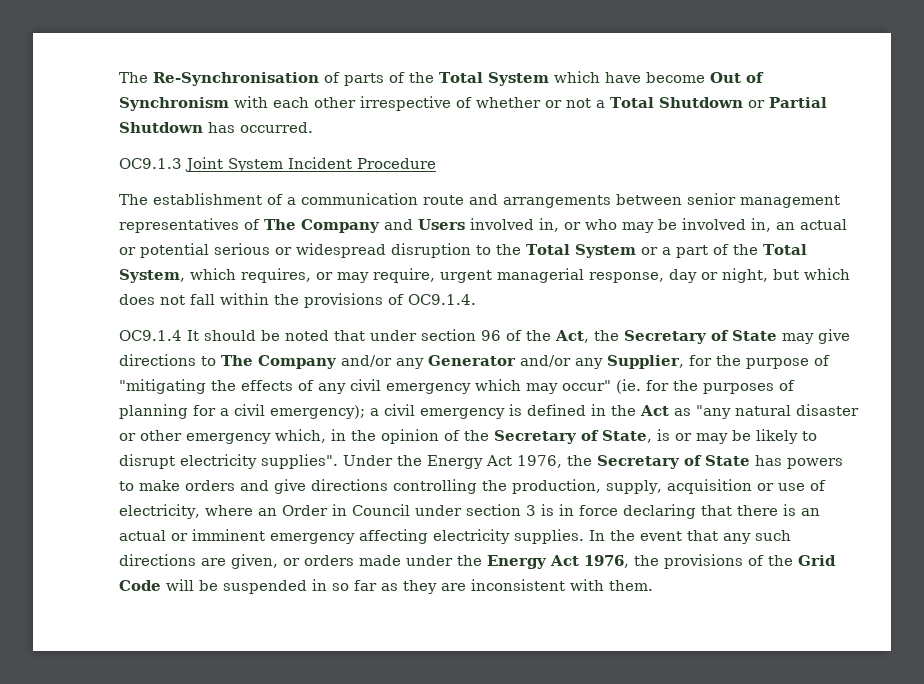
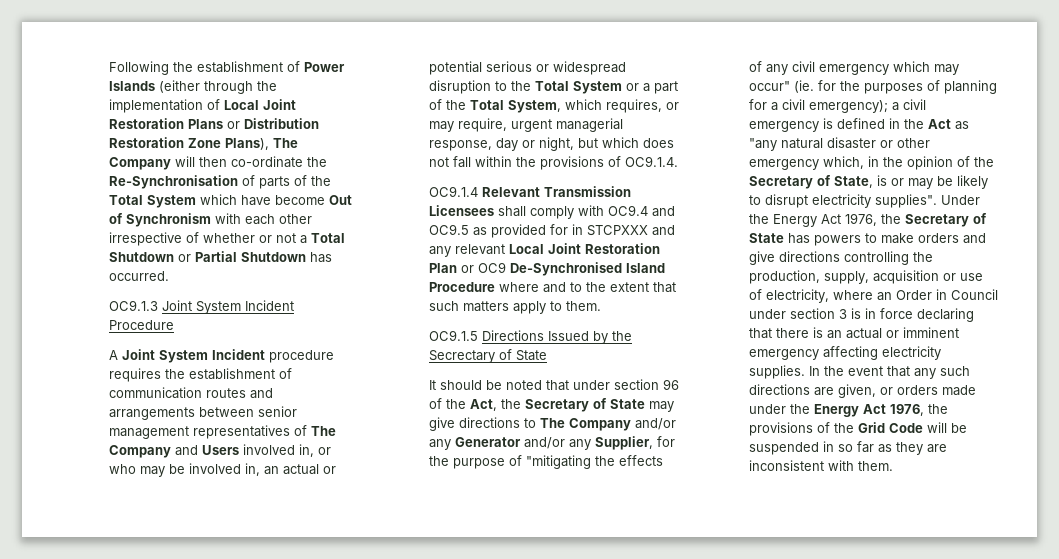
[119,72,149,83] The -> [108,61,345,75] [108,80,277,94] [108,99,296,113] [108,118,319,129] [108,137,298,150] [108,156,327,170] Following the establishment of Power Islands (either through the implementation of Local Joint Restoration Plans or Distribution Restoration Zone Plans), The Company will then co-ordinate the
[119,193,465,205] The establishment of a communication route -> [108,349,334,363] [108,368,292,382] [108,387,246,399] A Joint System Incident procedure requires the establishment of communication routes
(183, 335) none -> [481,186,631,197] [428,205,675,219] [428,224,675,238] [428,243,660,257] [428,262,665,276] [428,282,676,293] [428,301,601,314] [428,330,632,344] [428,349,547,363] Relevant Transmission Licensees shall comply with OC9.4 and OC9.5 as provided for in STCPXXX and any relevant Local Joint Restoration Plan or OC9 De-Synchronised Island Procedure where and to the extent that such matters apply to them. // OC9.1.5 Directions Issued by the Secrectary of State //

